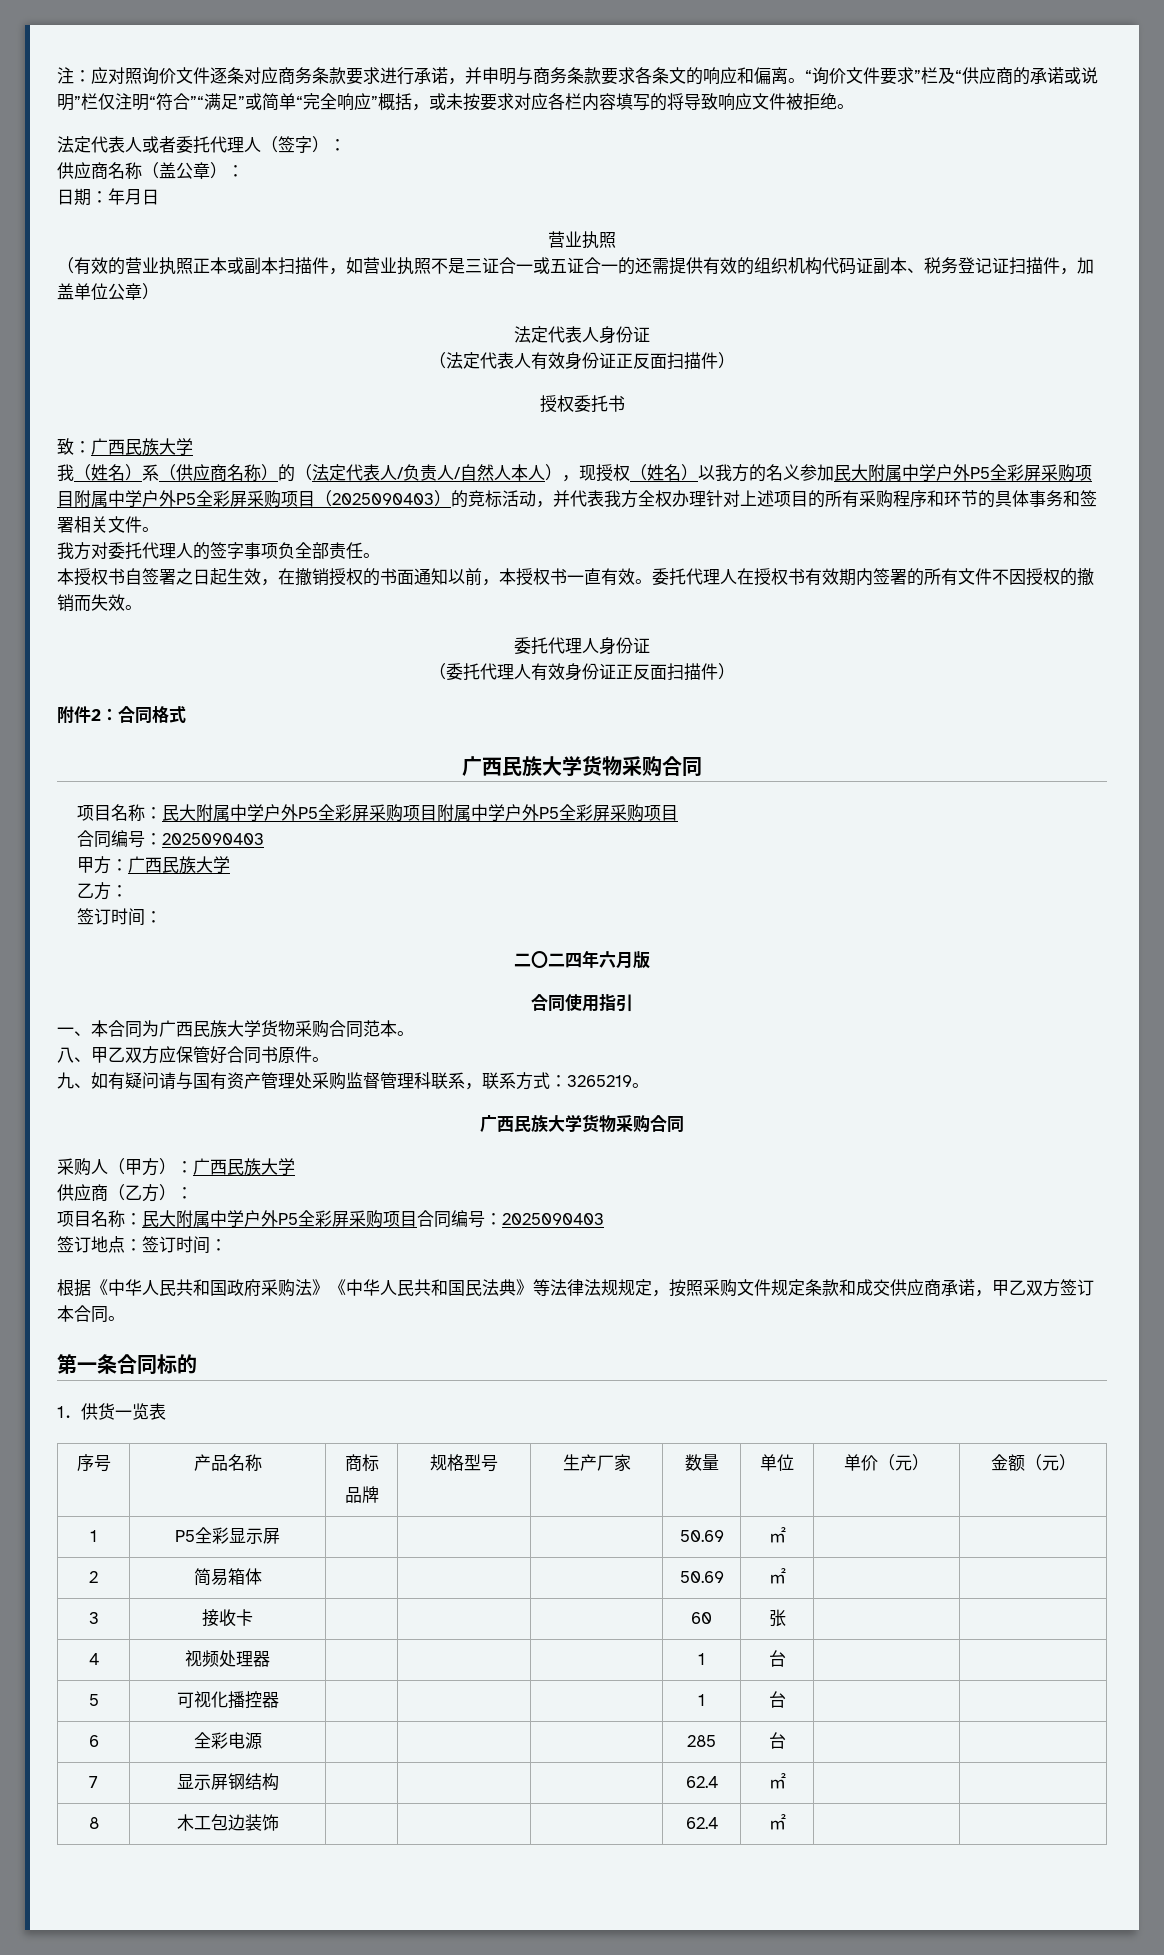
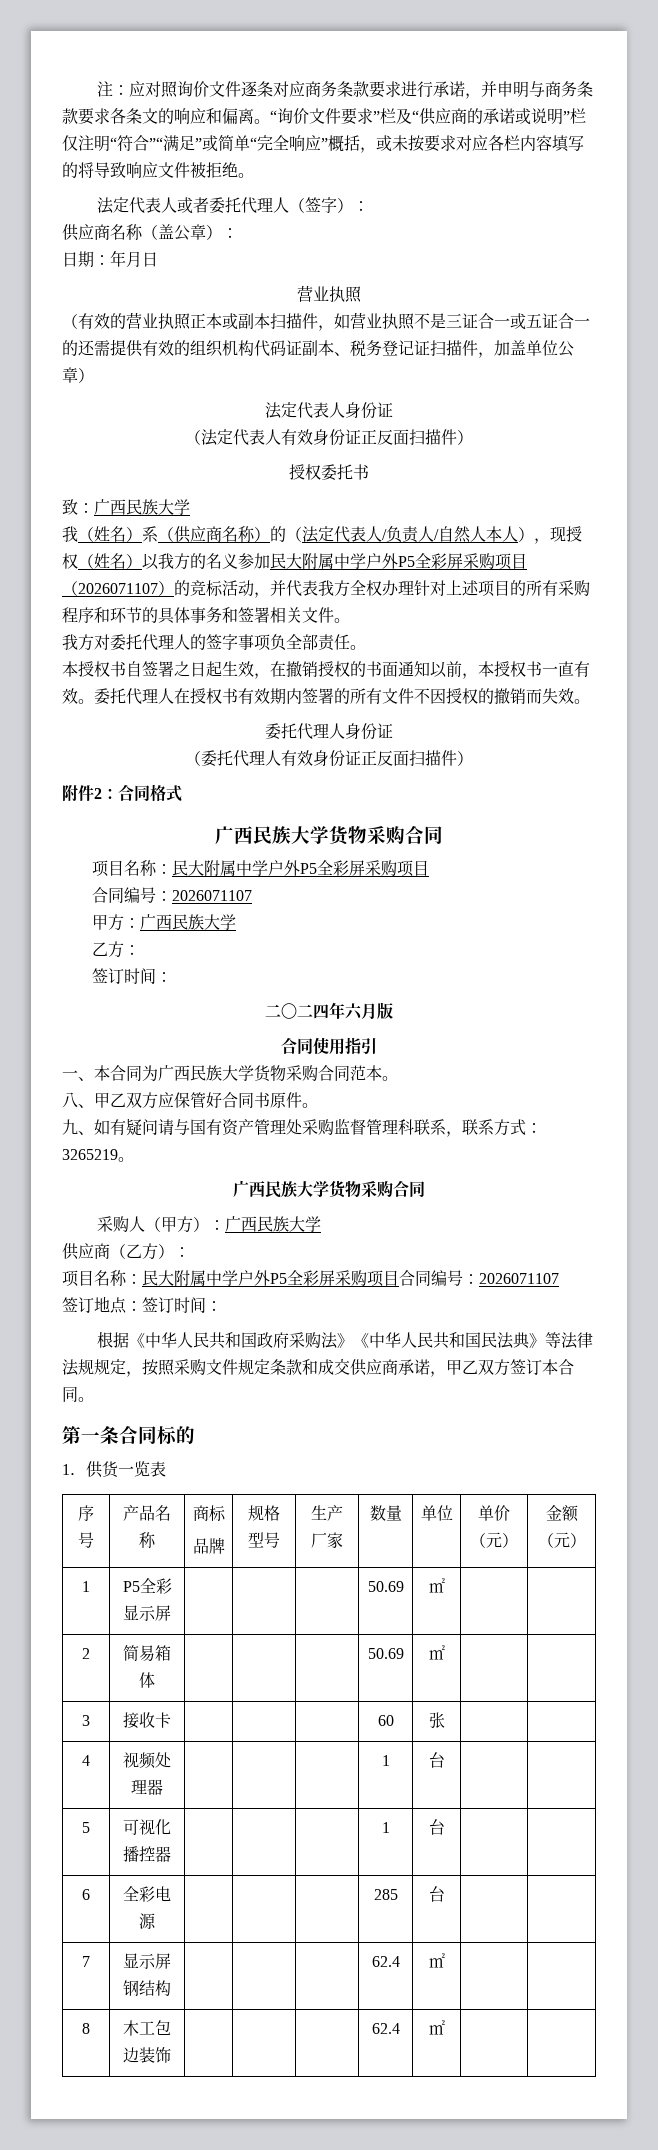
[74,490,434,508] 附属中学户外P5全彩屏采购项目（2025090403 -> [62,581,158,596] （2026071107
[437,804,679,822] [77,830,265,848] 附属中学户外P5全彩屏采购项目 // 合同编号：2025090403 -> [92,887,253,903] // 合同编号：2026071107
[502,1213,604,1225] 2025090403 -> [479,1273,559,1284] 2026071107

